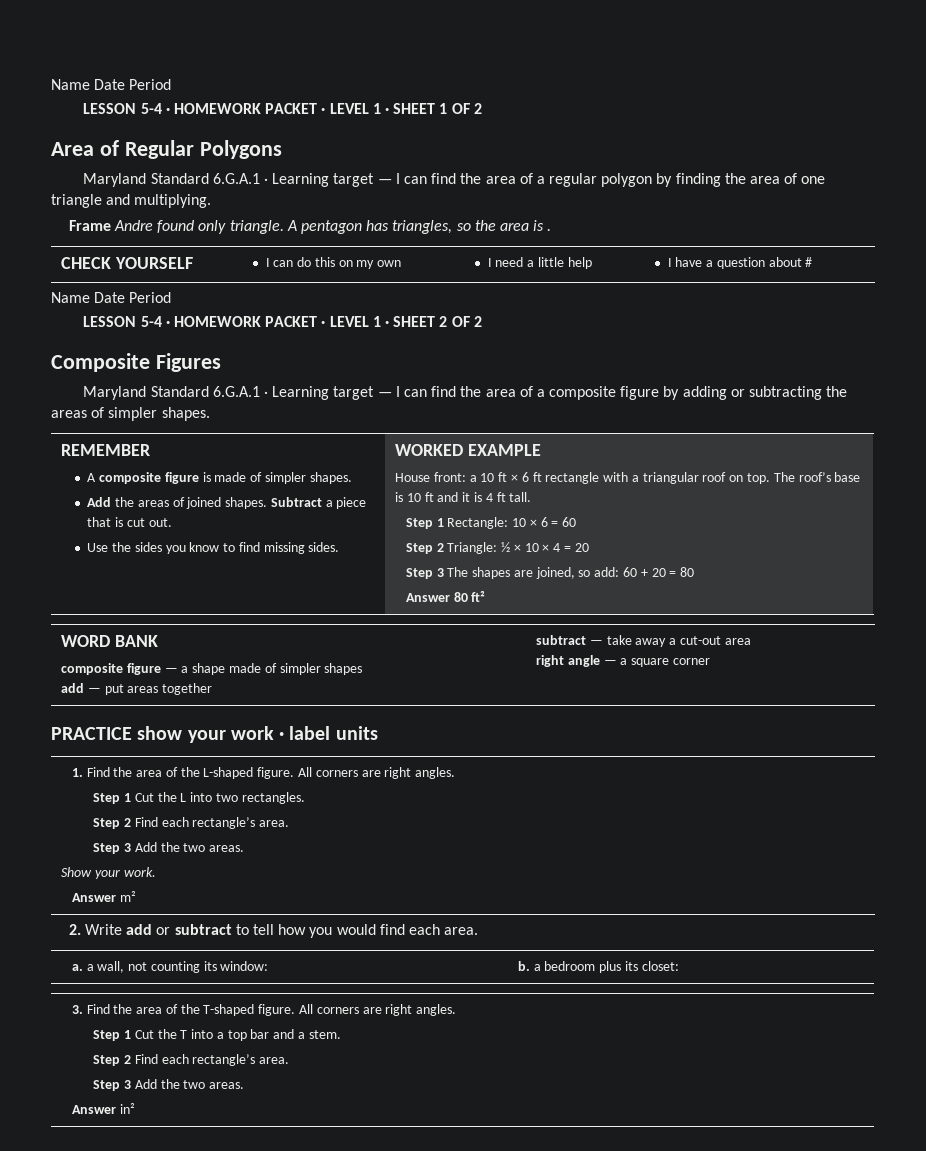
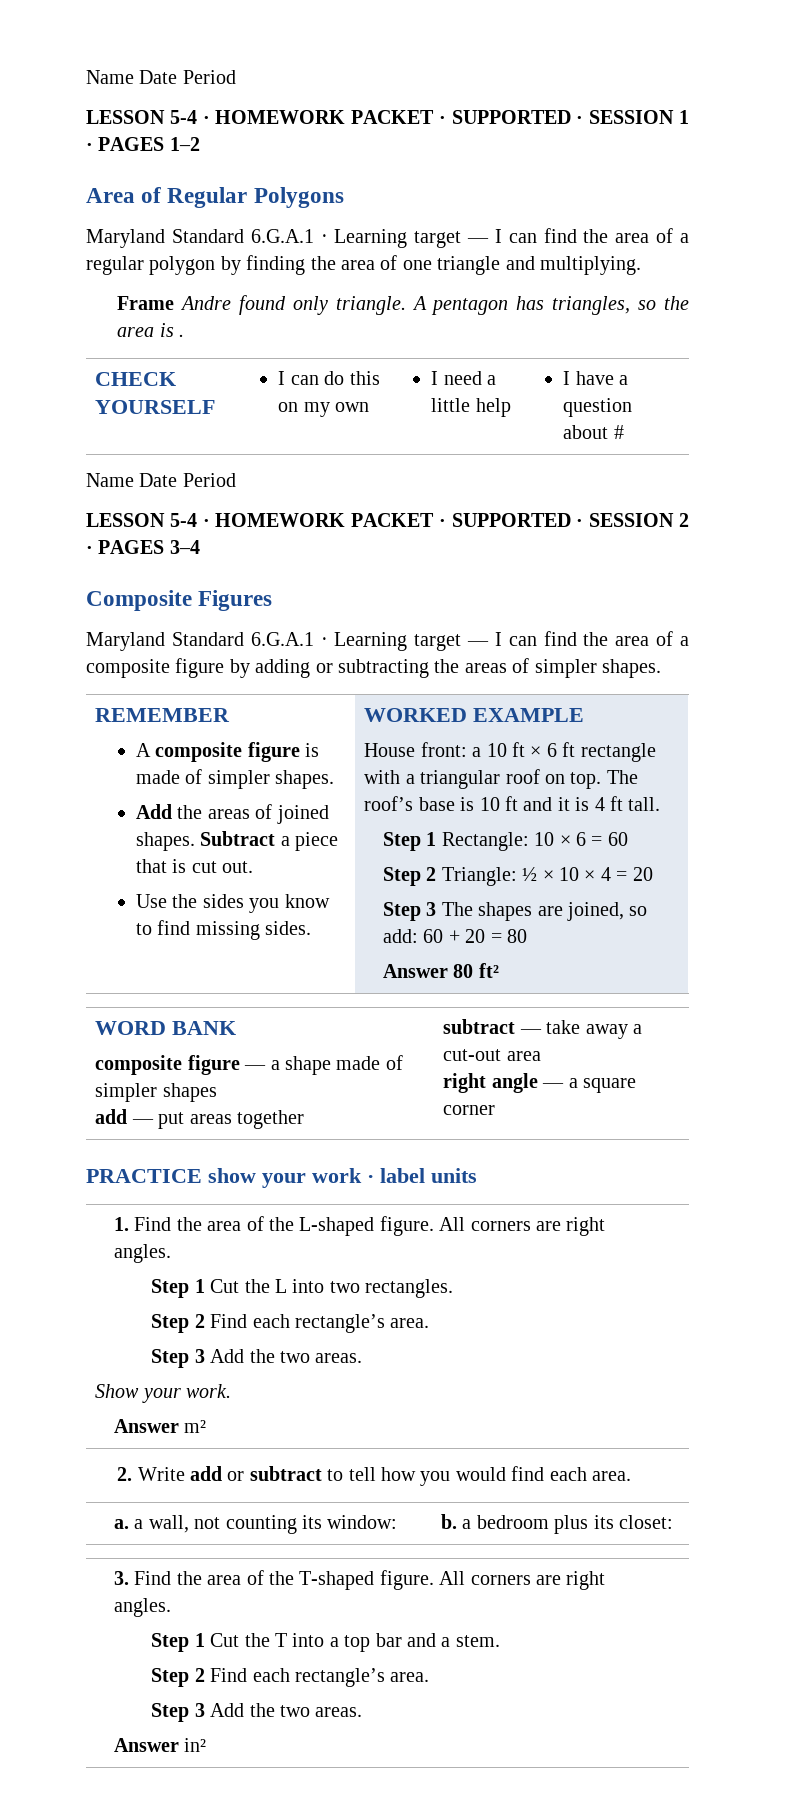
[51,79,172,90] [83,103,482,114] Name Date Period // LESSON 5-4 · HOMEWORK PACKET · LEVEL 1 · SHEET 1 OF 2 -> [86,70,236,84] [86,110,689,124] [86,137,200,151] Name Date Period // LESSON 5-4 · HOMEWORK PACKET · SUPPORTED · SESSION 1 · PAGES 1–2
[329,316,482,327] LEVEL 1 · SHEET 2 OF 2 -> [451,513,689,527] [86,540,200,554] SUPPORTED · SESSION 2 · PAGES 3–4

